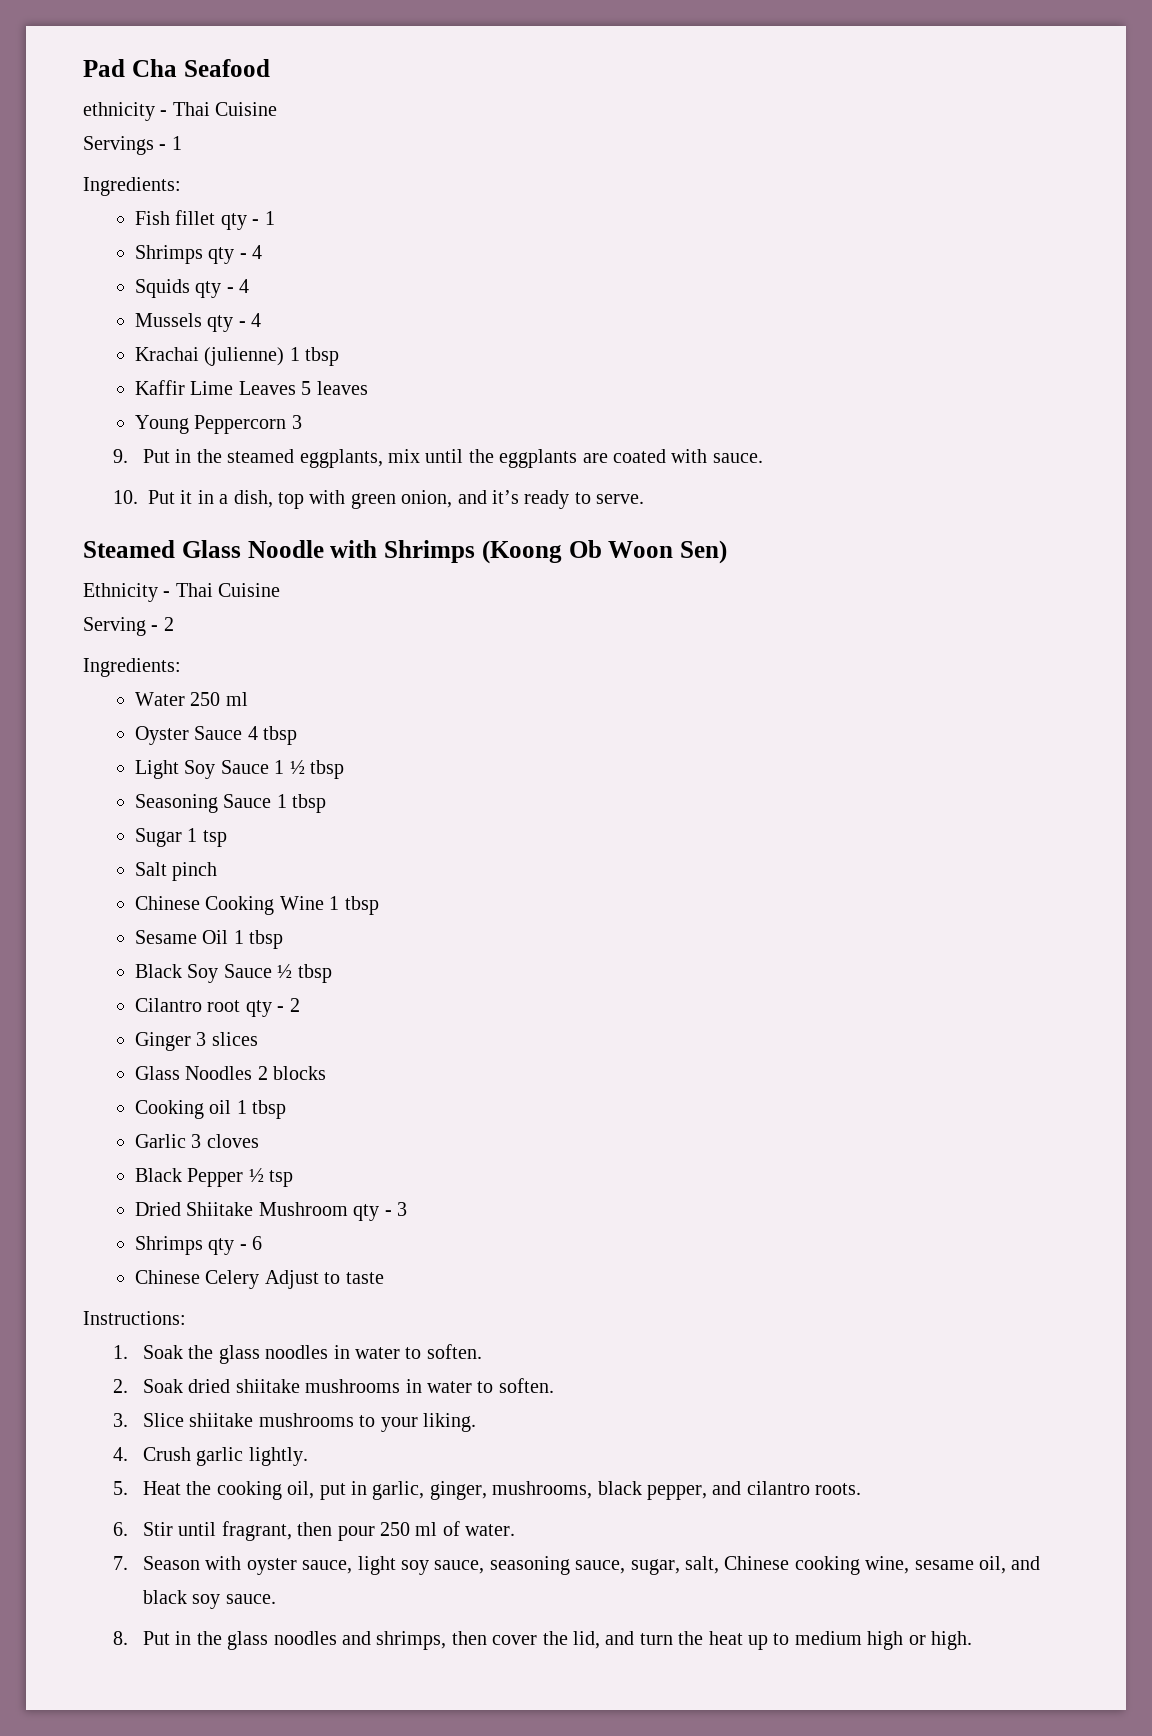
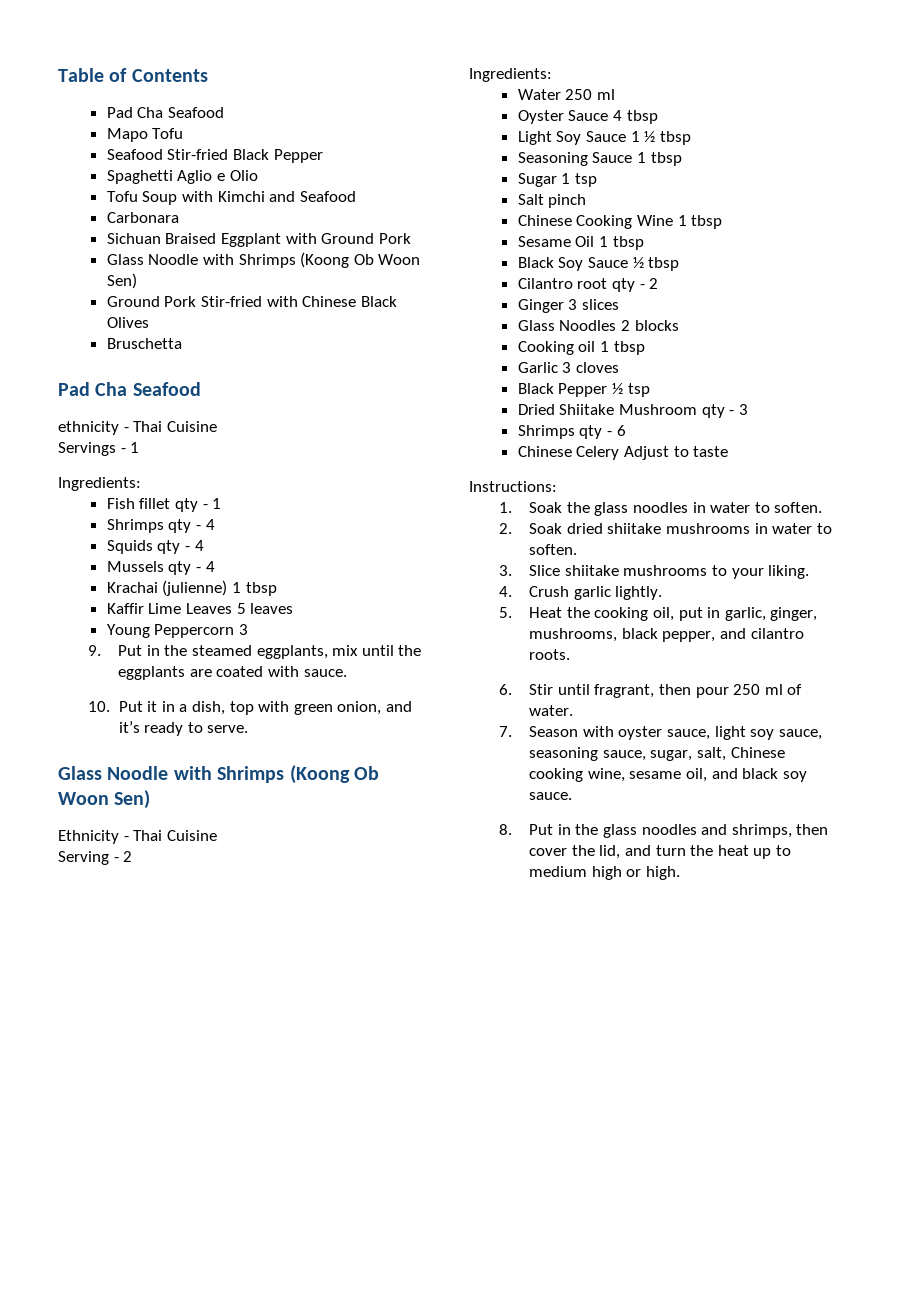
(83, 68) none -> [58,68,208,82] [106,107,224,118] [106,128,184,142] [106,149,323,163] [106,170,258,184] [106,191,356,205] [106,212,179,223] [106,233,411,247] [106,252,421,268] [106,273,137,289] [106,296,397,307] [106,317,149,328] [106,338,182,349] Table of Contents // Pad Cha Seafood // Mapo Tofu // Seafood Stir-fried Black Pepper // Spaghetti Aglio e Olio // Tofu Soup with Kimchi and Seafood // Carbonara // Sichuan Braised Eggplant with Ground Pork // Glass Noodle with Shrimps (Koong Ob Woon Sen) // Ground Pork Stir-fried with Chinese Black Olives // Bruschetta //
[83,540,175,558] Steamed -> (249, 729) none

